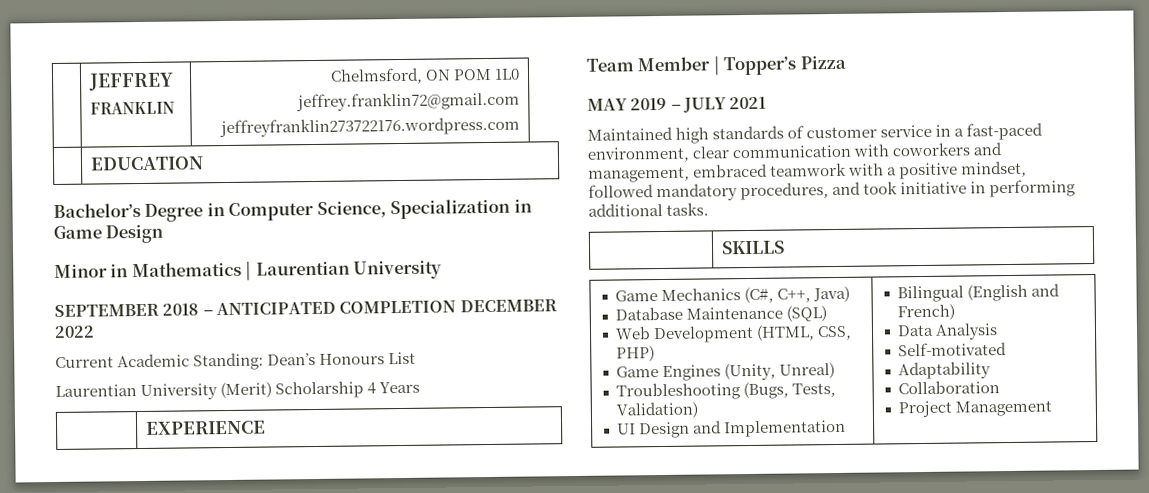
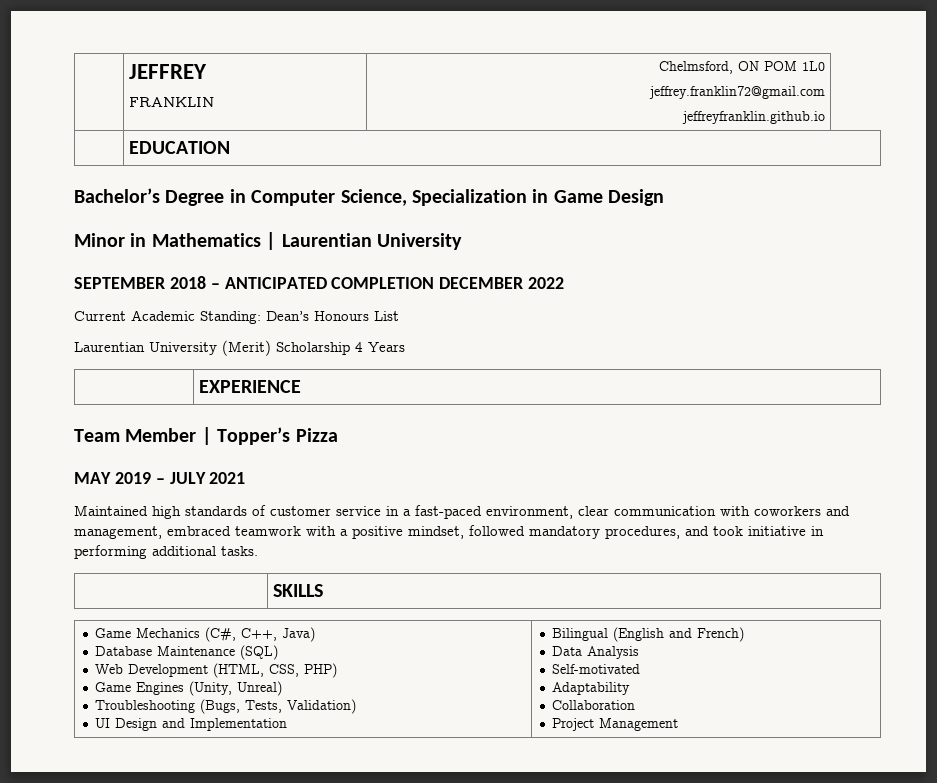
[219,116,521,138] jeffreyfranklin273722176.wordpress.com -> [681,111,825,124] jeffreyfranklin.github.io

